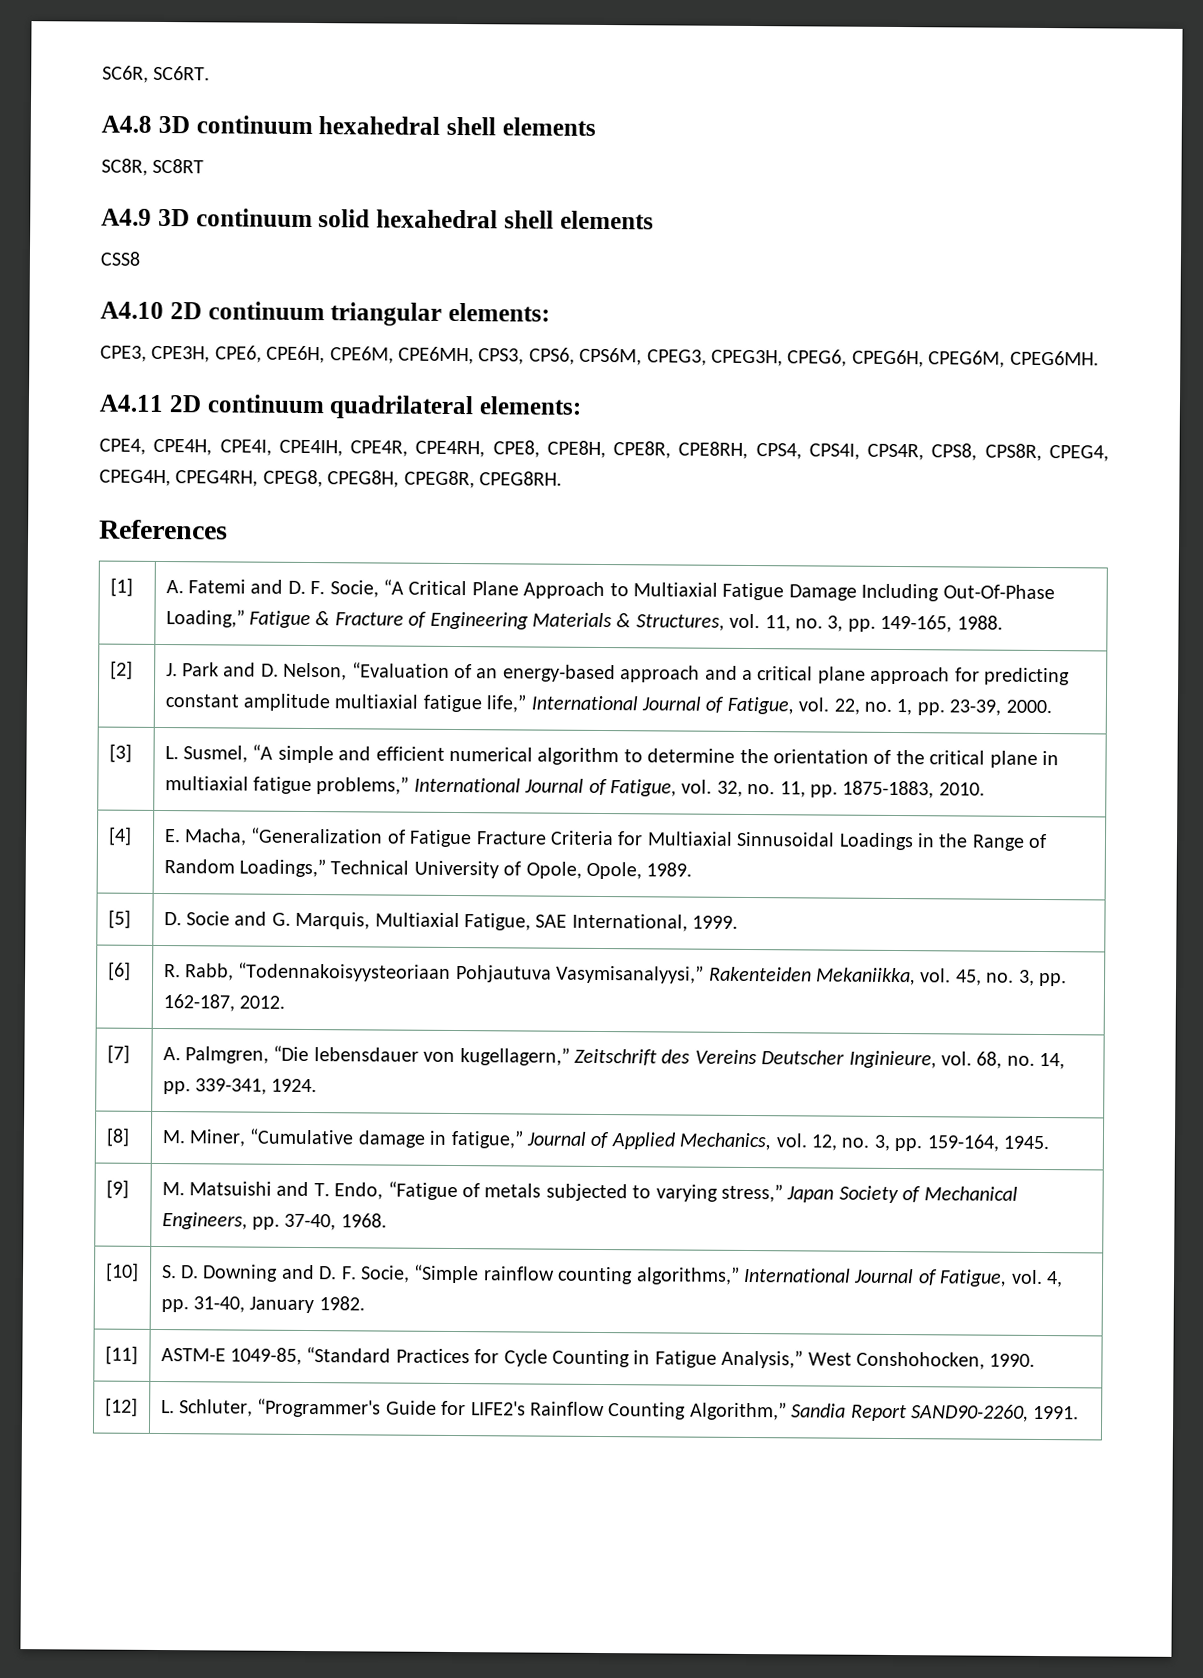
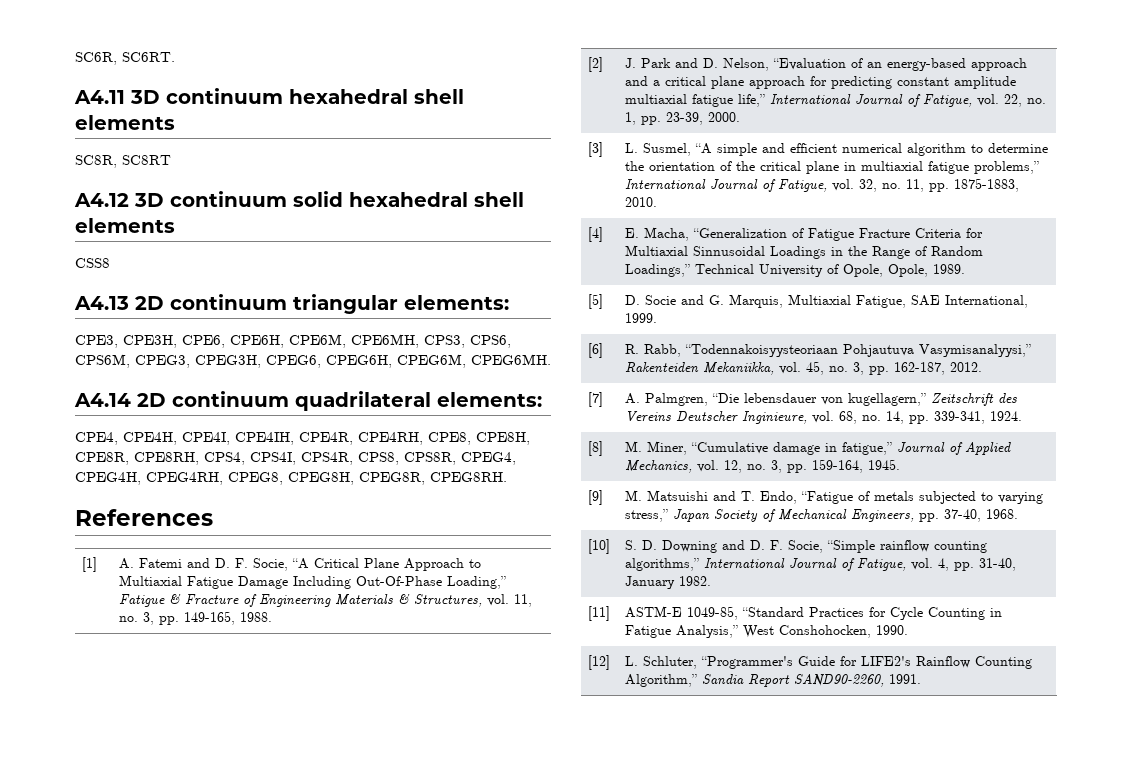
[101,115,152,133] A4.8 -> [74,90,125,104] A4.11
[101,208,152,226] A4.9 -> [74,193,129,207] A4.12
[100,301,164,320] A4.10 -> [74,296,129,310] A4.13
[99,394,164,413] A4.11 -> [74,393,131,407] A4.14

